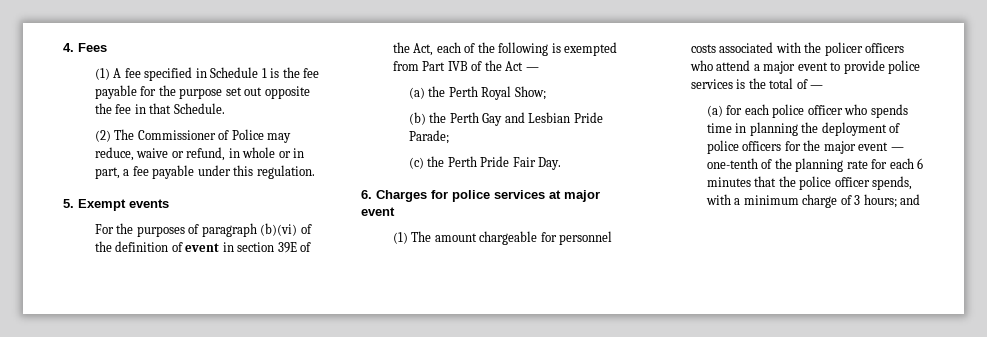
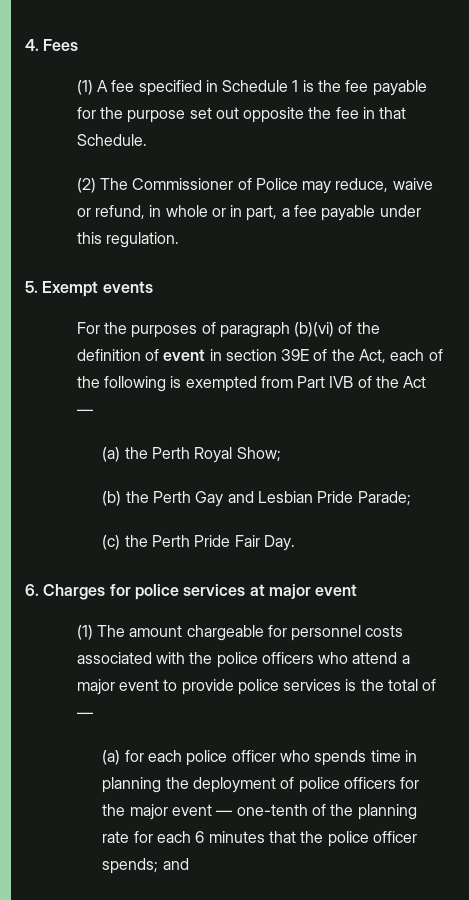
[824,42,863,56] policer -> [216,652,258,668] police
[872,176,913,190] [705,194,897,208] spends, with a minimum charge of 3 hours; -> [102,858,159,874] spends;

